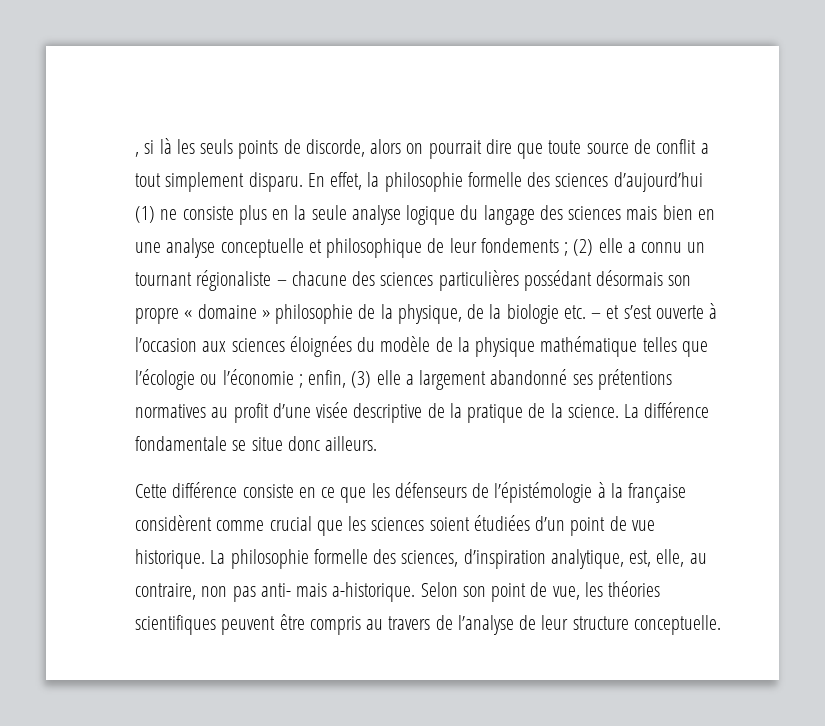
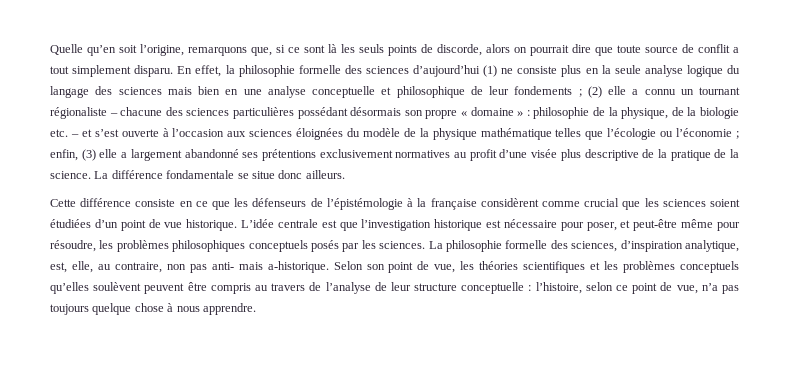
[135,140,155,157] , si -> [50,44,325,56] Quelle qu’en soit l’origine, remarquons que, si ce sont
(270, 314) none -> [526,110,530,116] :
(672, 379) none -> [319,149,393,158] exclusivement
(349, 410) none -> [560,149,581,161] plus
(205, 559) none -> [241,219,741,231] [50,240,426,252] L’idée centrale est que l’investigation historique est nécessaire pour poser, et peut-être même pour résoudre, les problèmes philosophiques conceptuels posés par les sciences.
(216, 625) none -> [590,261,739,273] [50,282,142,294] et les problèmes conceptuels qu’elles soulèvent
[633,615,721,635] conceptuelle. -> [461,282,739,294] [50,303,256,315] conceptuelle : l’histoire, selon ce point de vue, n’a pas toujours quelque chose à nous apprendre.

